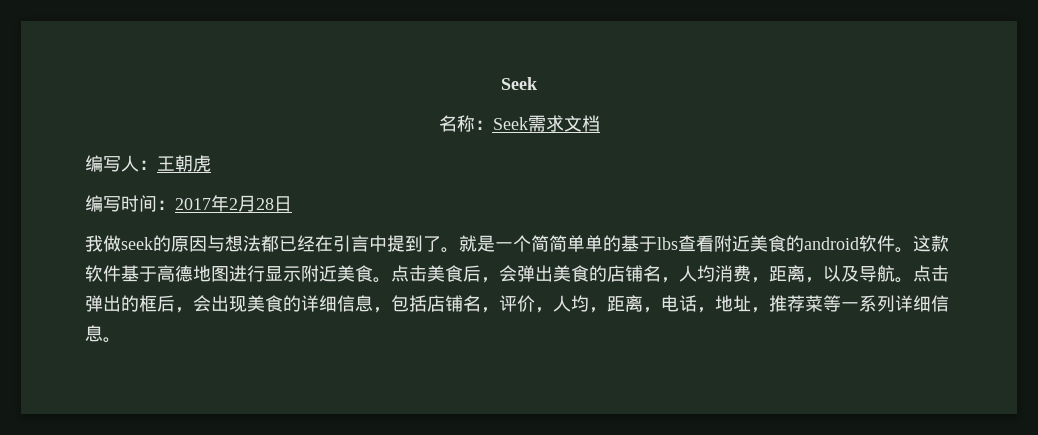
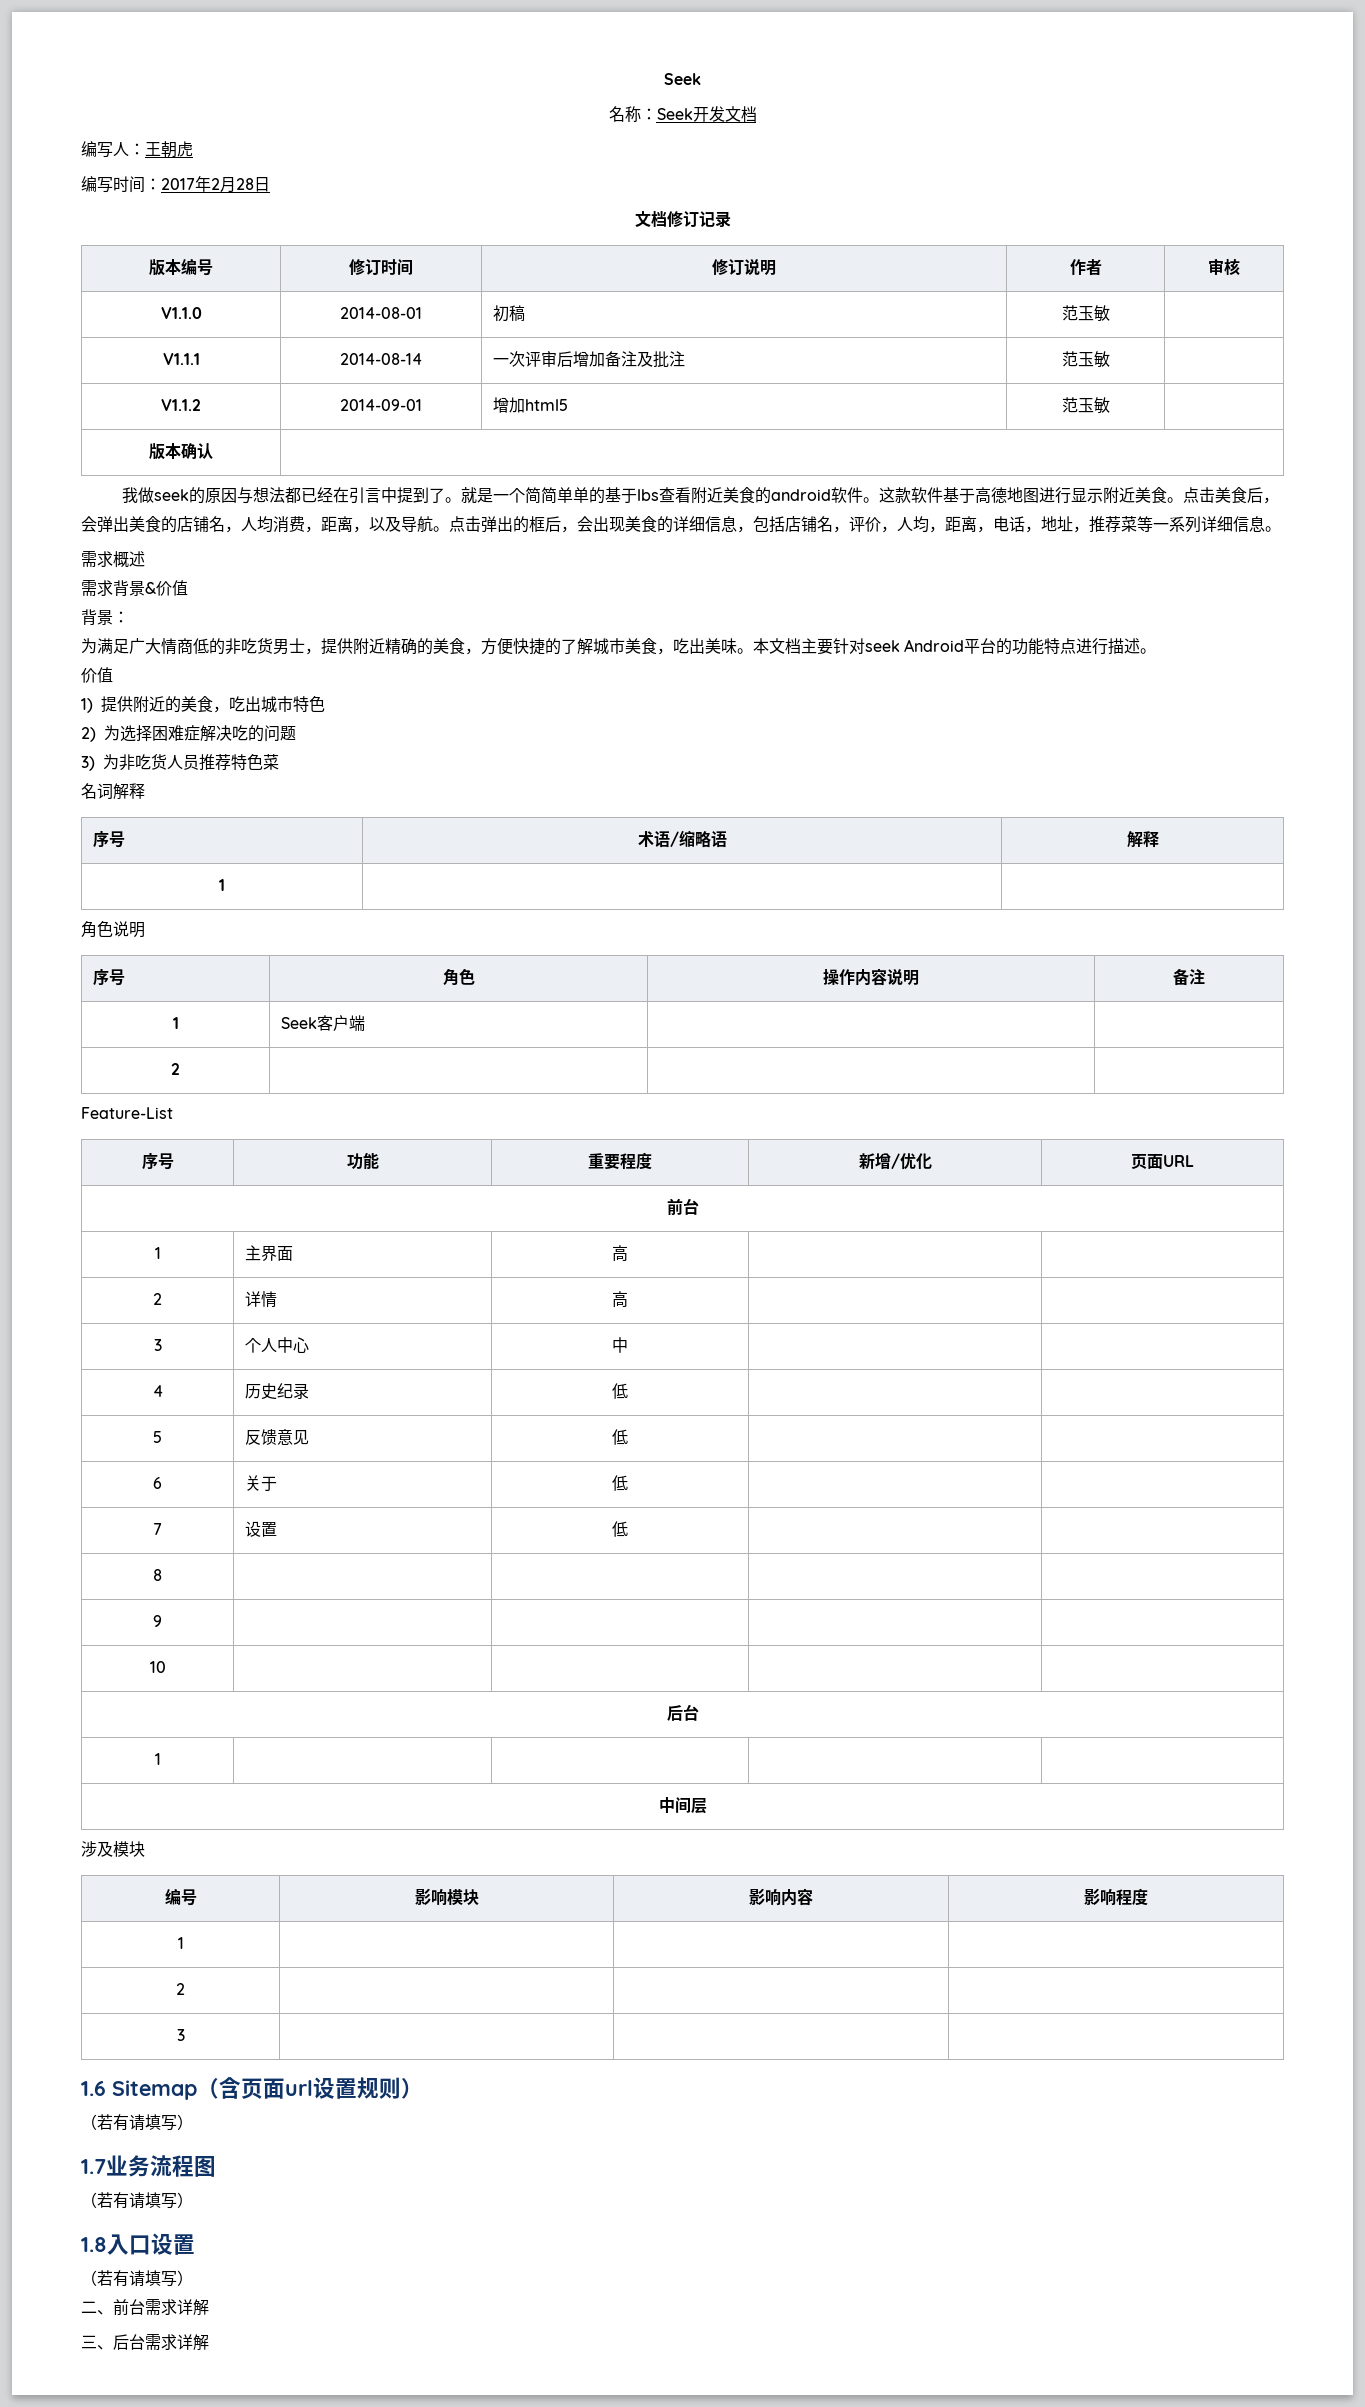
[527,115,564,132] 需求 -> [692,106,725,122] 开发
(292, 204) none -> [634,210,731,228] [149,258,213,276] [349,259,413,275] [712,259,776,276] [1069,259,1102,276] [1208,258,1240,276] [160,307,202,319] [340,307,422,319] [493,305,526,322] [1061,305,1110,321] [162,353,200,365] [340,353,422,365] [493,351,686,368] [1061,351,1110,367] [161,399,201,411] [340,399,422,411] [493,397,569,413] [1061,397,1110,413] [149,443,213,460] // 文档修订记录 // 版本编号 | 修订时间 | 修订说明 | 作者 | 审核 // V1.1.0 | 2014-08-01 | 初稿 | 范玉敏 | // V1.1.1 | 2014-08-14 | 一次评审后增加备注及批注 | 范玉敏 | // V1.1.2 | 2014-09-01 | 增加html5 | 范玉敏 | // 版本确认 |
(121, 340) none -> [81,551,145,568] [81,580,188,596] [81,609,129,625] [81,638,1157,655] [81,667,113,683] [81,696,325,713] [81,725,296,742] [81,754,279,771] [81,783,145,800] [93,831,126,848] [637,830,727,848] [1126,831,1159,848] [219,879,225,891] [81,921,145,938] [93,969,126,986] [442,968,475,986] [823,968,919,986] [1173,968,1205,986] [172,1017,179,1029] [281,1015,366,1031] [171,1063,180,1075] [81,1107,173,1119] [141,1153,174,1170] [346,1152,379,1170] [588,1152,652,1170] [858,1153,932,1170] [1131,1154,1194,1170] [666,1198,699,1215] [154,1247,161,1259] [245,1245,294,1261] [612,1245,628,1262] [153,1293,162,1305] [245,1291,278,1308] [612,1291,628,1308] [153,1339,162,1351] [245,1337,310,1353] [612,1337,628,1353] [152,1385,163,1397] [245,1383,310,1400] [612,1383,628,1399] [153,1431,162,1443] [245,1429,310,1445] [612,1429,628,1445] [153,1477,162,1489] [245,1475,278,1491] [612,1475,628,1491] [153,1523,162,1535] [245,1521,278,1537] [612,1521,628,1537] [153,1569,162,1581] [153,1615,162,1627] [149,1661,166,1673] [666,1704,699,1721] [154,1753,161,1765] [658,1797,707,1814] [81,1841,145,1857] [164,1888,197,1906] [414,1888,479,1906] [749,1888,813,1906] [1084,1888,1148,1906] [177,1937,184,1949] [176,1983,185,1995] [176,2029,185,2041] [81,2077,423,2100] [81,2114,193,2131] [81,2155,216,2177] [81,2192,193,2209] [81,2233,195,2255] [81,2270,193,2287] [81,2299,209,2316] [81,2334,209,2351] // 需求概述 // 需求背景&价值 // 背景： // 为满足广大情商低的非吃货男士，提供附近精确的美食，方便快捷的了解城市美食，吃出美味。本文档主要针对seek Android平台的功能特点进行描述。 // 价值 // 1)提供附近的美食，吃出城市特色 // 2)为选择困难症解决吃的问题 // 3)为非吃货人员推荐特色菜 // 名词解释 // 序号 | 术语/缩略语 | 解释 // 1 | | // 角色说明 // 序号 | 角色 | 操作内容说明 | 备注 // 1 | Seek客户端 | | // 2 | | | // Feature-List // 序号 | 功能 | 重要程度 | 新增/优化 | 页面URL // 前台 // 1 | 主界面 | 高 | | // 2 | 详情 | 高 | | // 3 | 个人中心 | 中 | | // 4 | 历史纪录 | 低 | | // 5 | 反馈意见 | 低 | | // 6 | 关于 | 低 | | // 7 | 设置 | 低 | | // 8 | | | | // 9 | | | | // 10 | | | | // 后台 // 1 | | | | // 中间层 // 涉及模块 // 编号 | 影响模块 | 影响内容 | 影响程度 // 1 | | | // 2 | | | // 3 | | | // 1.6 Sitemap（含页面url设置规则） // （若有请填写） // 1.7业务流程图 // （若有请填写） // 1.8入口设置 // （若有请填写） // 二、前台需求详解 // 三、后台需求详解

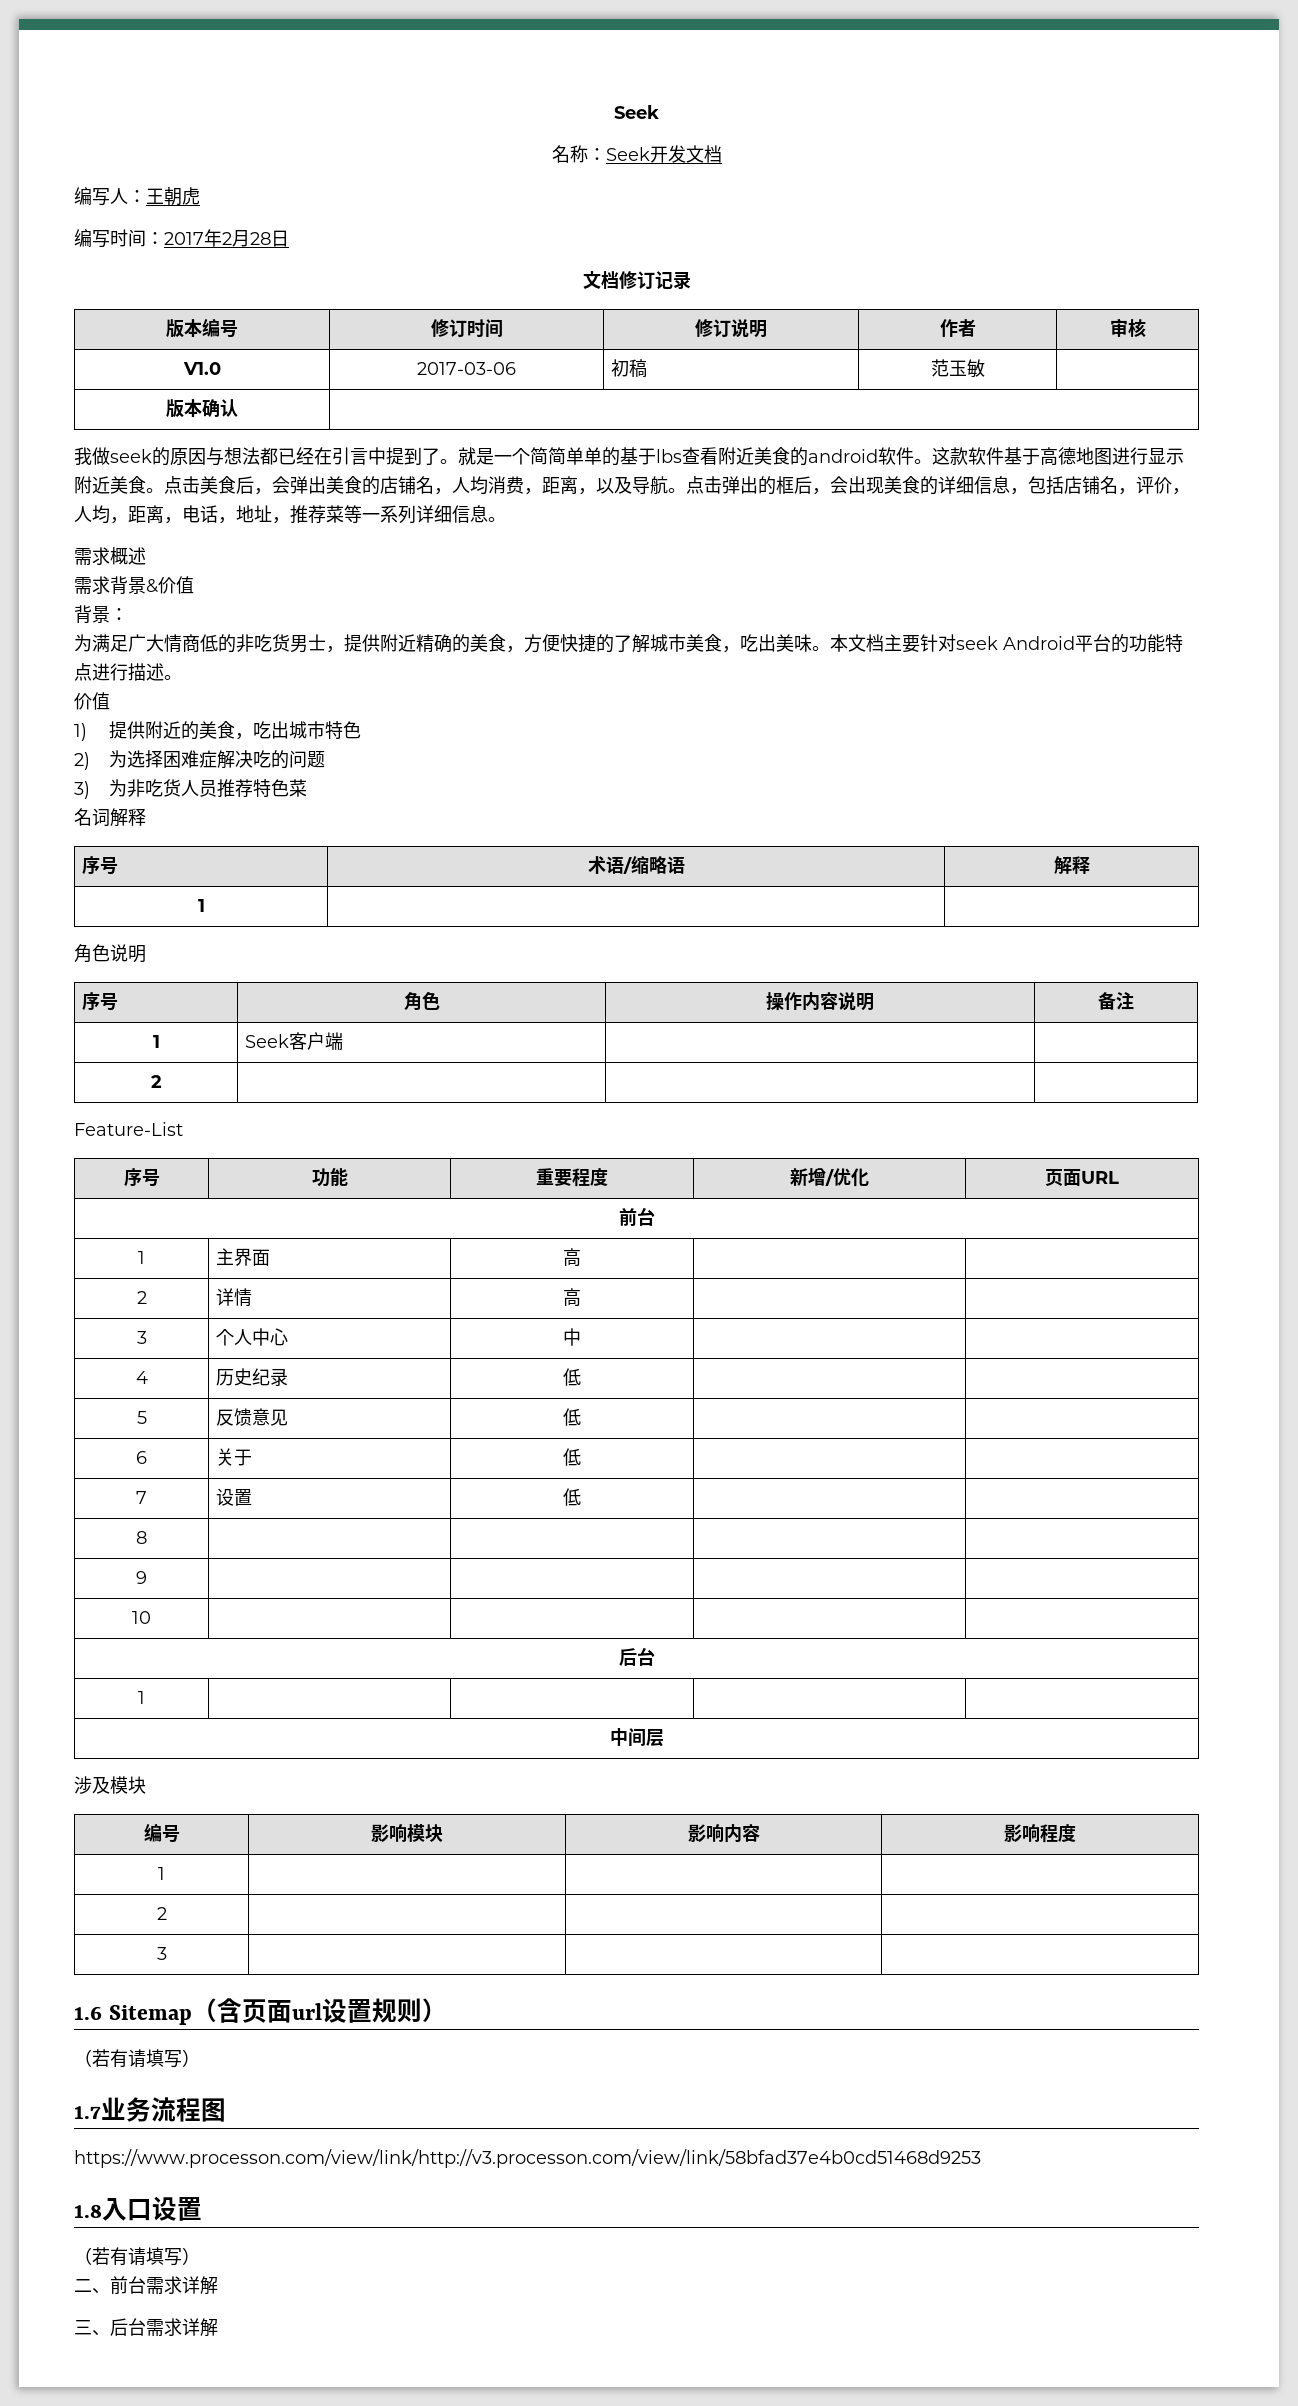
[160,307,202,319] [340,307,422,319] V1.1.0 | 2014-08-01 -> [182,362,221,375] [417,362,516,375] V1.0 | 2017-03-06
[162,353,200,365] [340,353,422,365] [493,351,686,368] [1061,351,1110,367] [161,399,201,411] [340,399,422,411] [493,397,569,413] [1061,397,1110,413] // V1.1.1 | 2014-08-14 | 一次评审后增加备注及批注 | 范玉敏 | // V1.1.2 | 2014-09-01 | 增加html5 | 范玉敏 | -> (985, 368) none
[81,2192,193,2209] （若有请填写） -> [74,2149,981,2168] https://www.processon.com/view/link/http://v3.processon.com/view/link/58bfad37e4b0cd51468d9253

